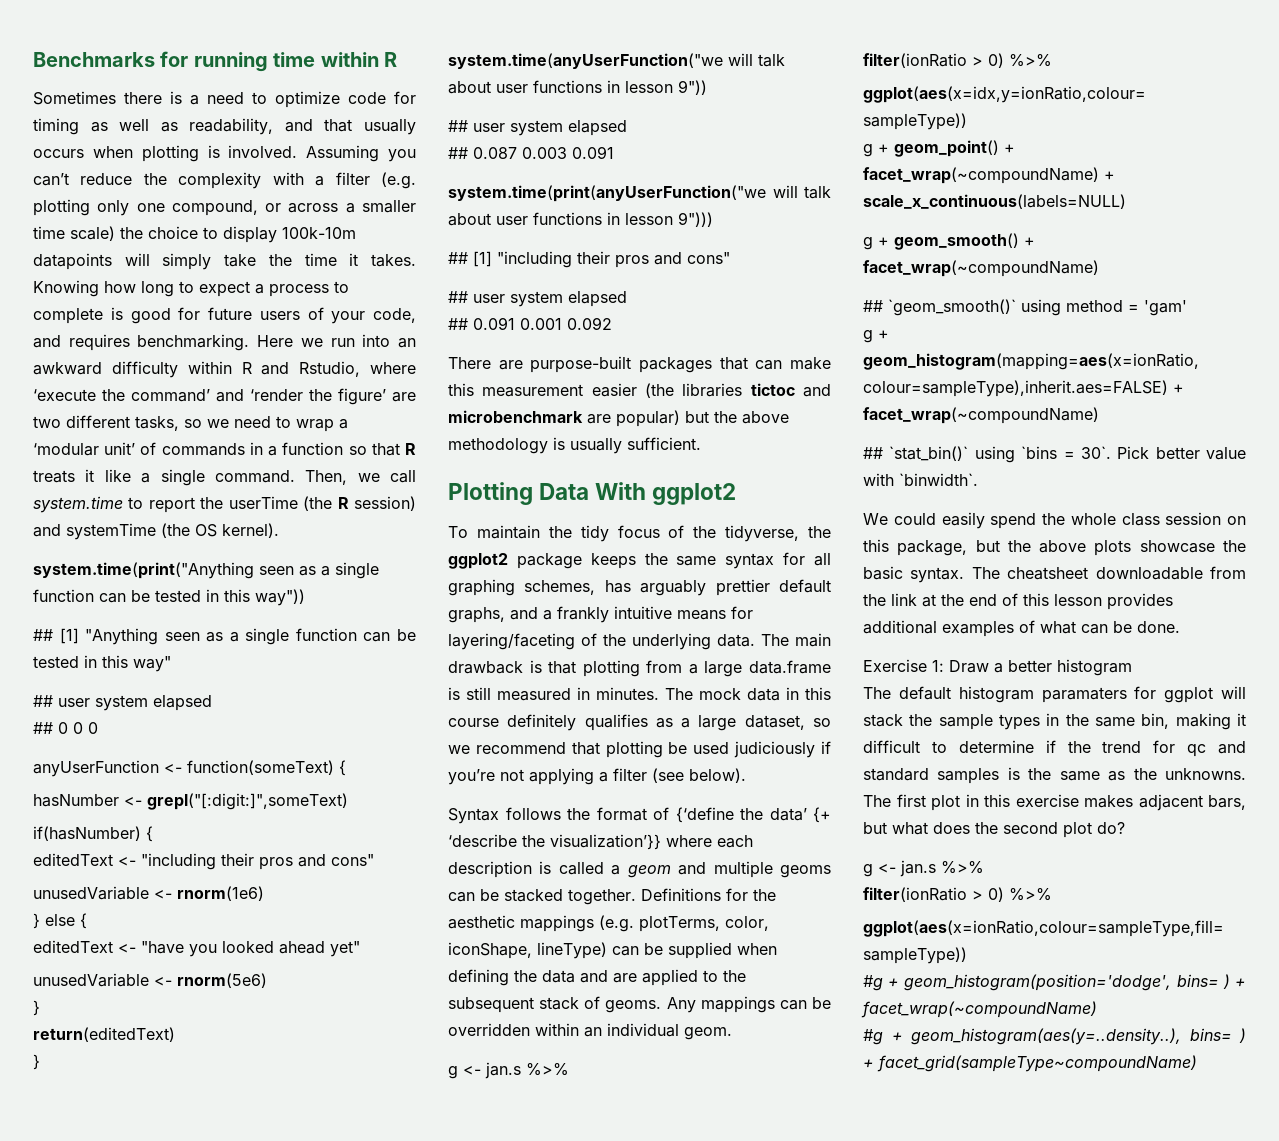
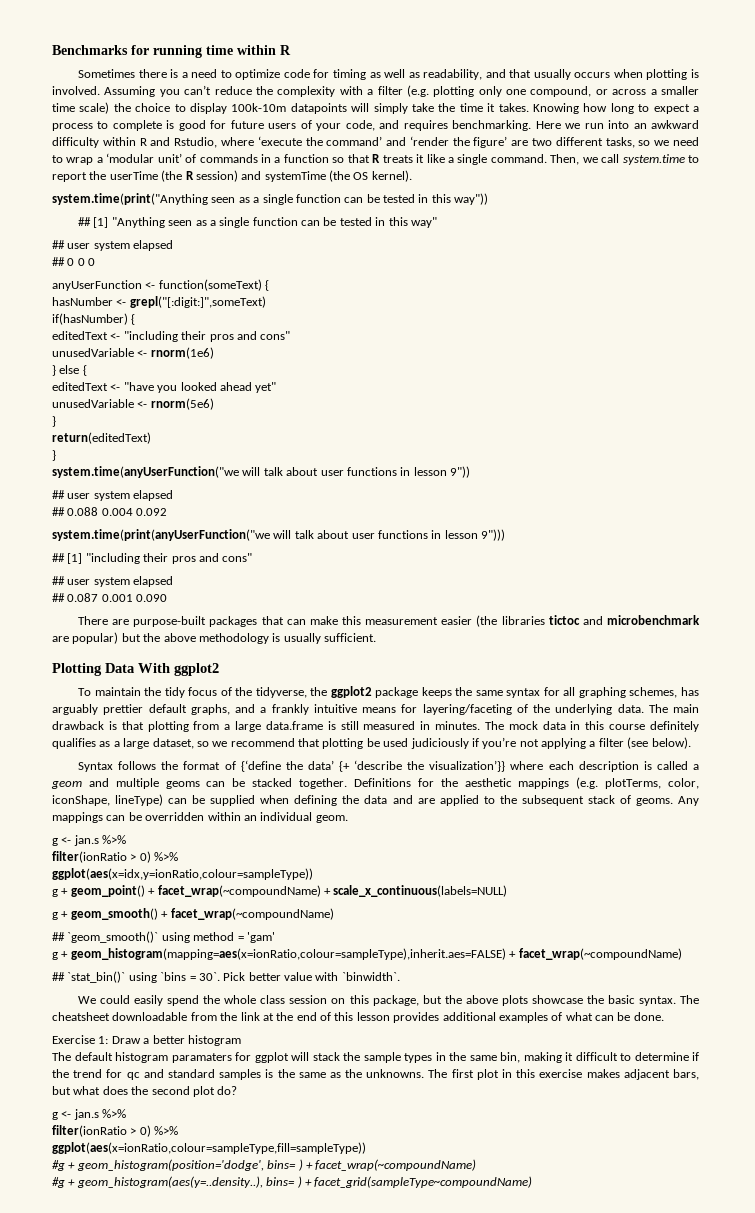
[473,146,614,159] 0.087 0.003 0.091 -> [67,507,168,516] 0.088 0.004 0.092
[473,317,612,330] 0.091 0.001 0.092 -> [67,593,168,602] 0.087 0.001 0.090

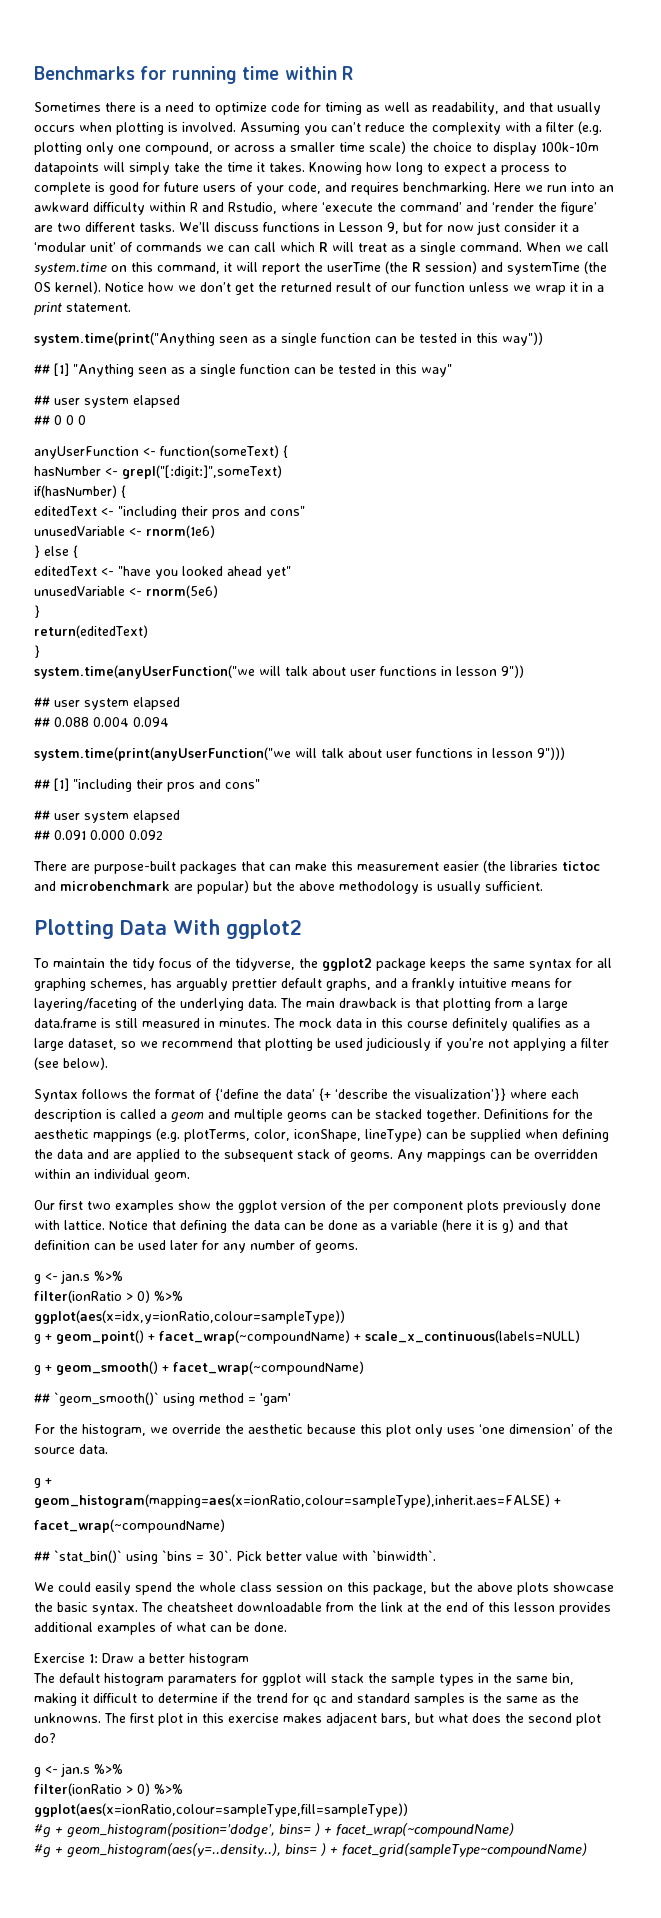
[605,137,699,148] [52,155,94,165] tasks, so we need to wrap -> [139,221,568,235] tasks. We’ll discuss functions in Lesson 9, but for now just consider it
[261,154,445,163] in a function so that R treats it like -> [206,242,405,252] we can call which R will treat as
[550,154,580,165] Then, -> [526,242,561,252] When
[687,155,699,163] to -> [111,262,258,274] on this command, it will
(412, 176) none -> [105,282,604,295] [34,302,131,315] Notice how we don’t get the returned result of our function unless we wrap it in a print statement.
[136,508,168,516] 0.092 -> [133,717,169,727] 0.094
[67,593,168,602] 0.087 0.001 0.090 -> [54,830,163,840] 0.091 0.000 0.092
(348, 819) none -> [34,1200,601,1213] [34,1219,568,1233] [34,1240,358,1253] // Our first two examples show the ggplot version of the per component plots previously done with lattice. Notice that defining the data can be done as a variable (here it is g) and that definition can be used later for any number of geoms.
[52,951,69,960] // g + -> [34,1424,613,1437] [34,1444,108,1454] [34,1478,52,1488] // For the histogram, we override the aesthetic because this plot only uses ‘one dimension’ of the source data. // g + //
(517, 954) none -> (561, 1501) //

